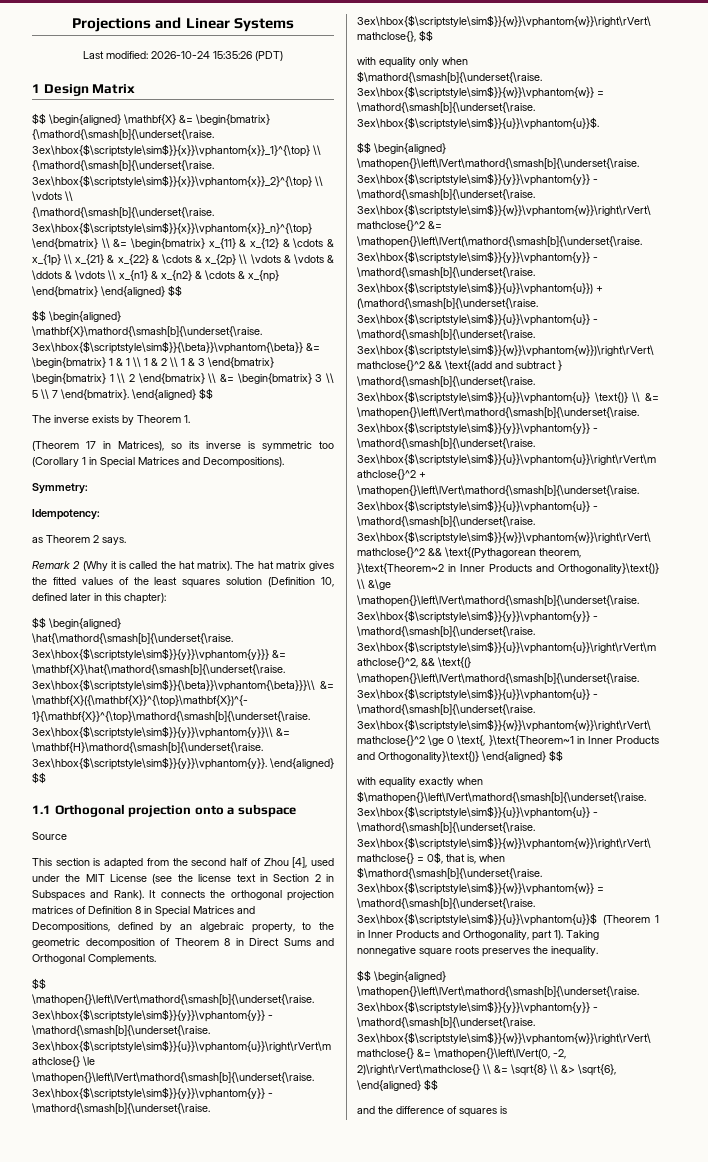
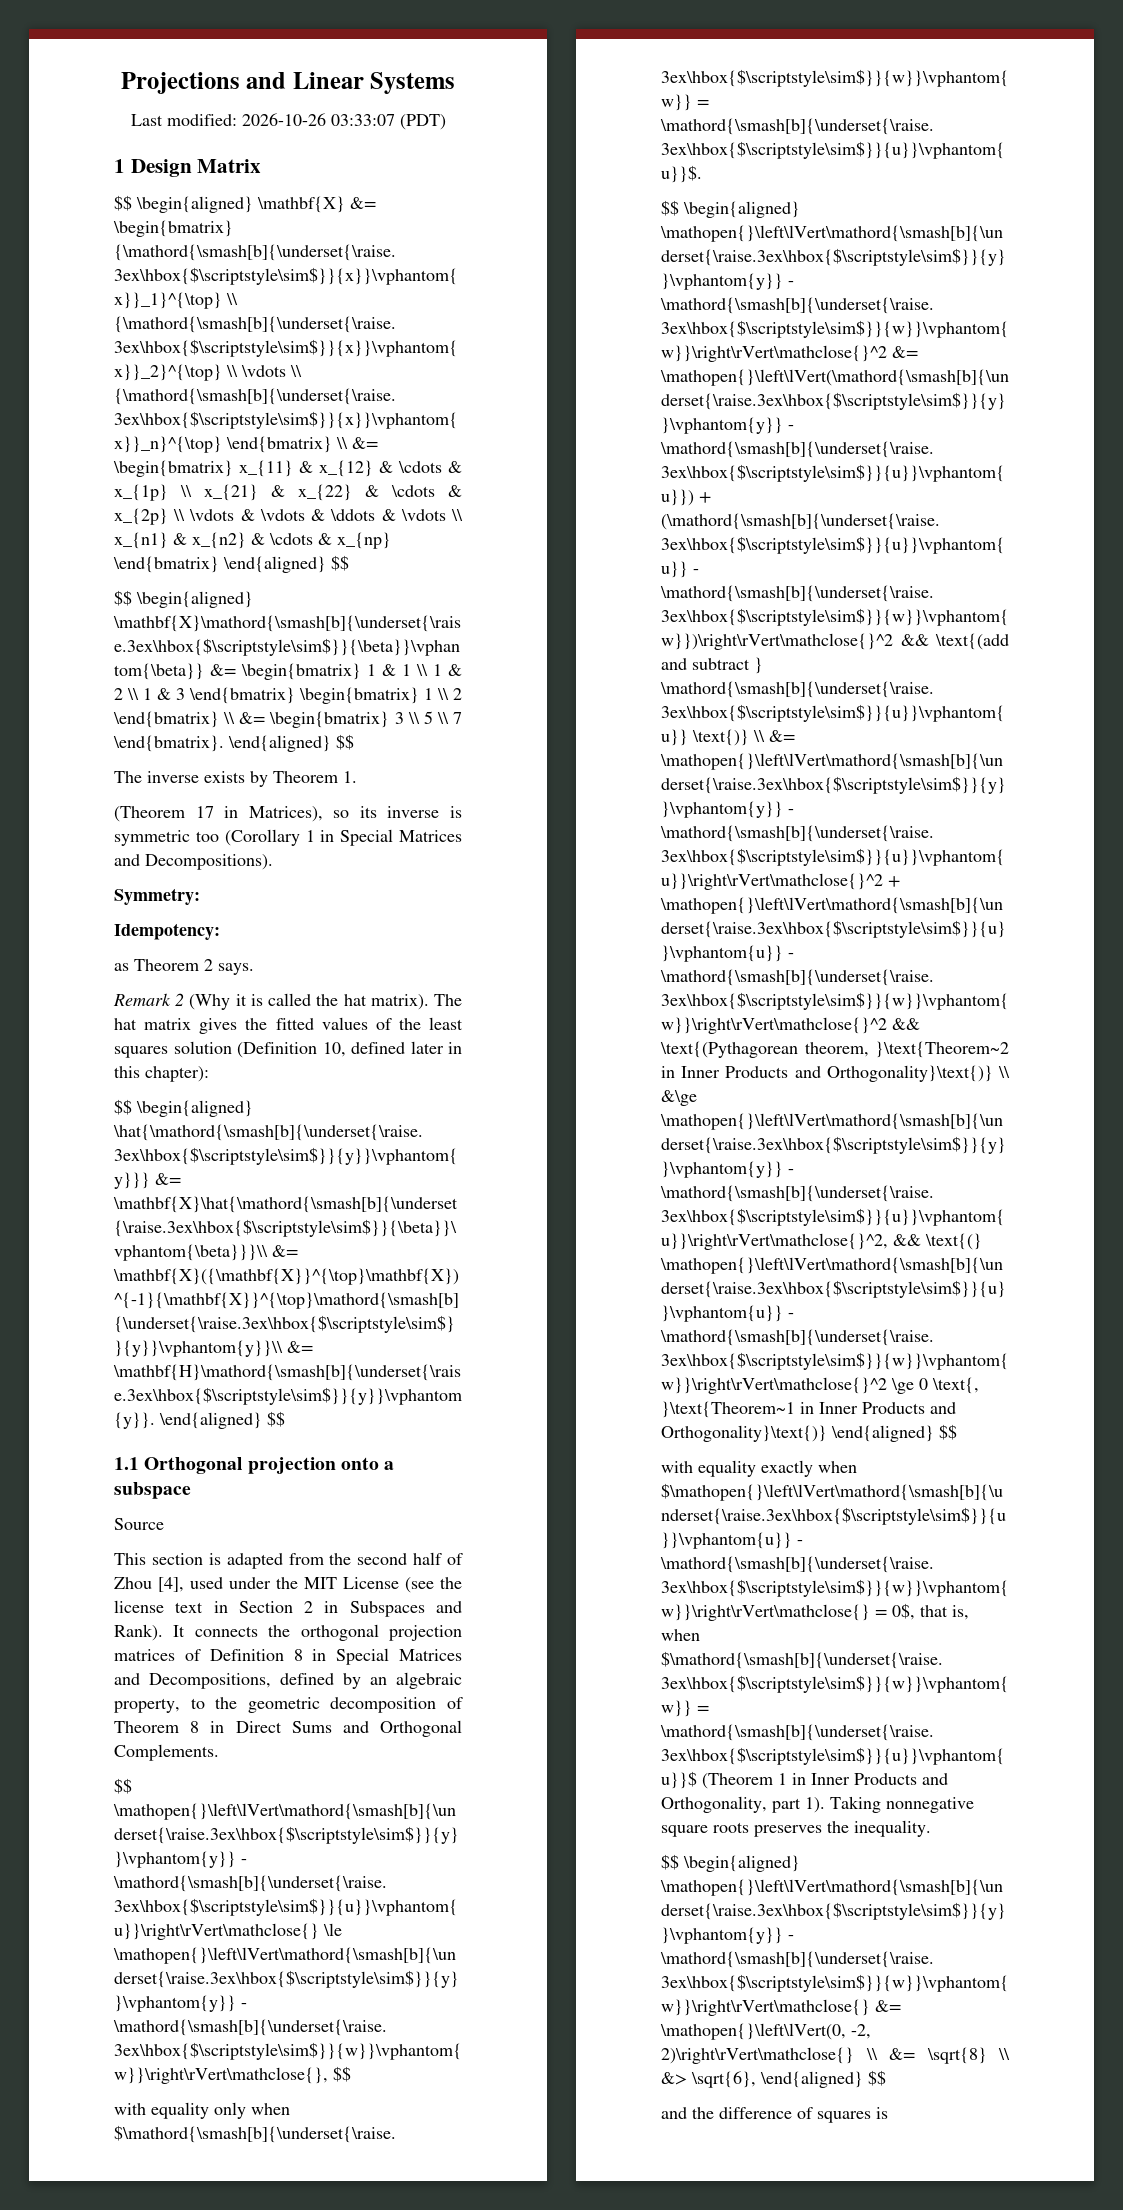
[151,51,252,59] 2026-10-24 15:35:26 -> [241,113,395,126] 2026-10-26 03:33:07

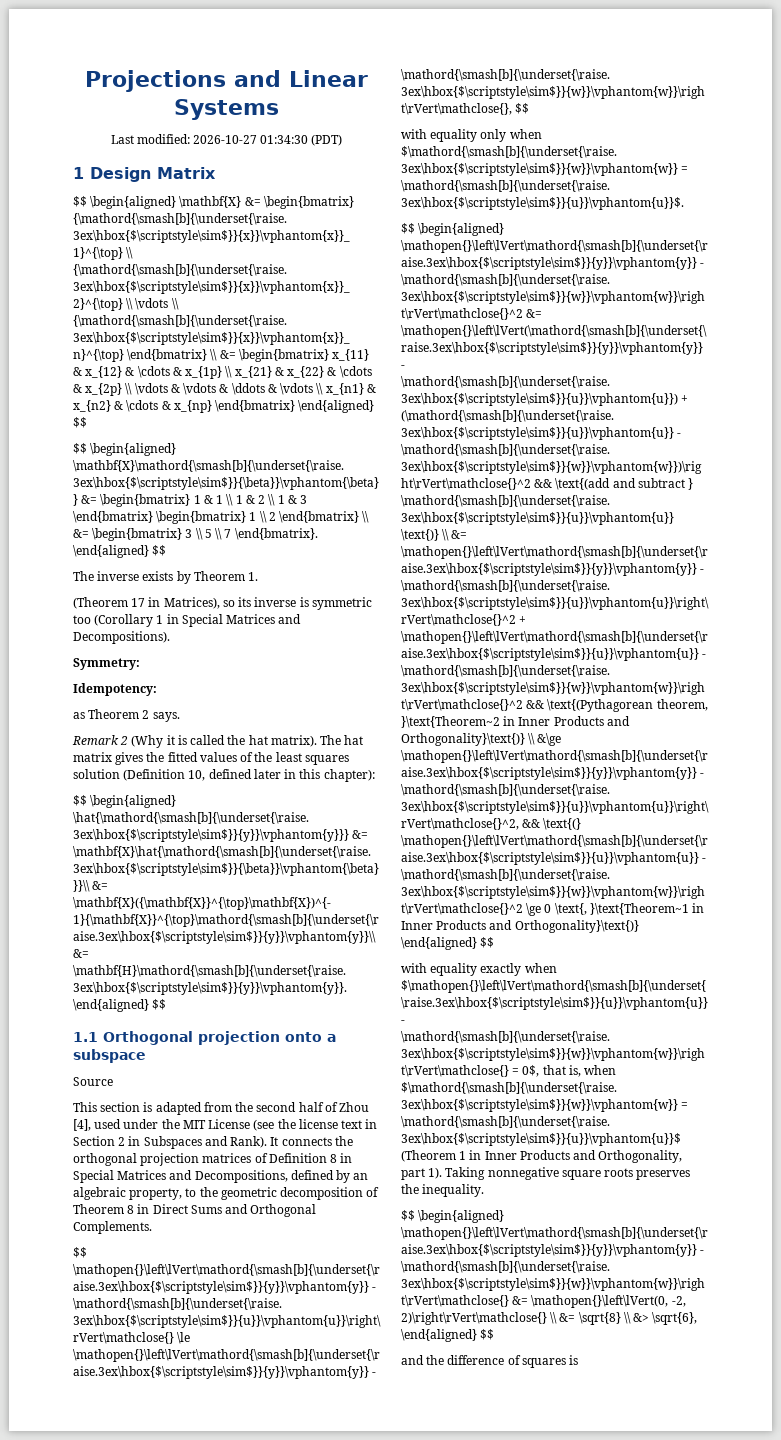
[241,113,395,126] 2026-10-26 03:33:07 -> [193,135,309,144] 2026-10-27 01:34:30

